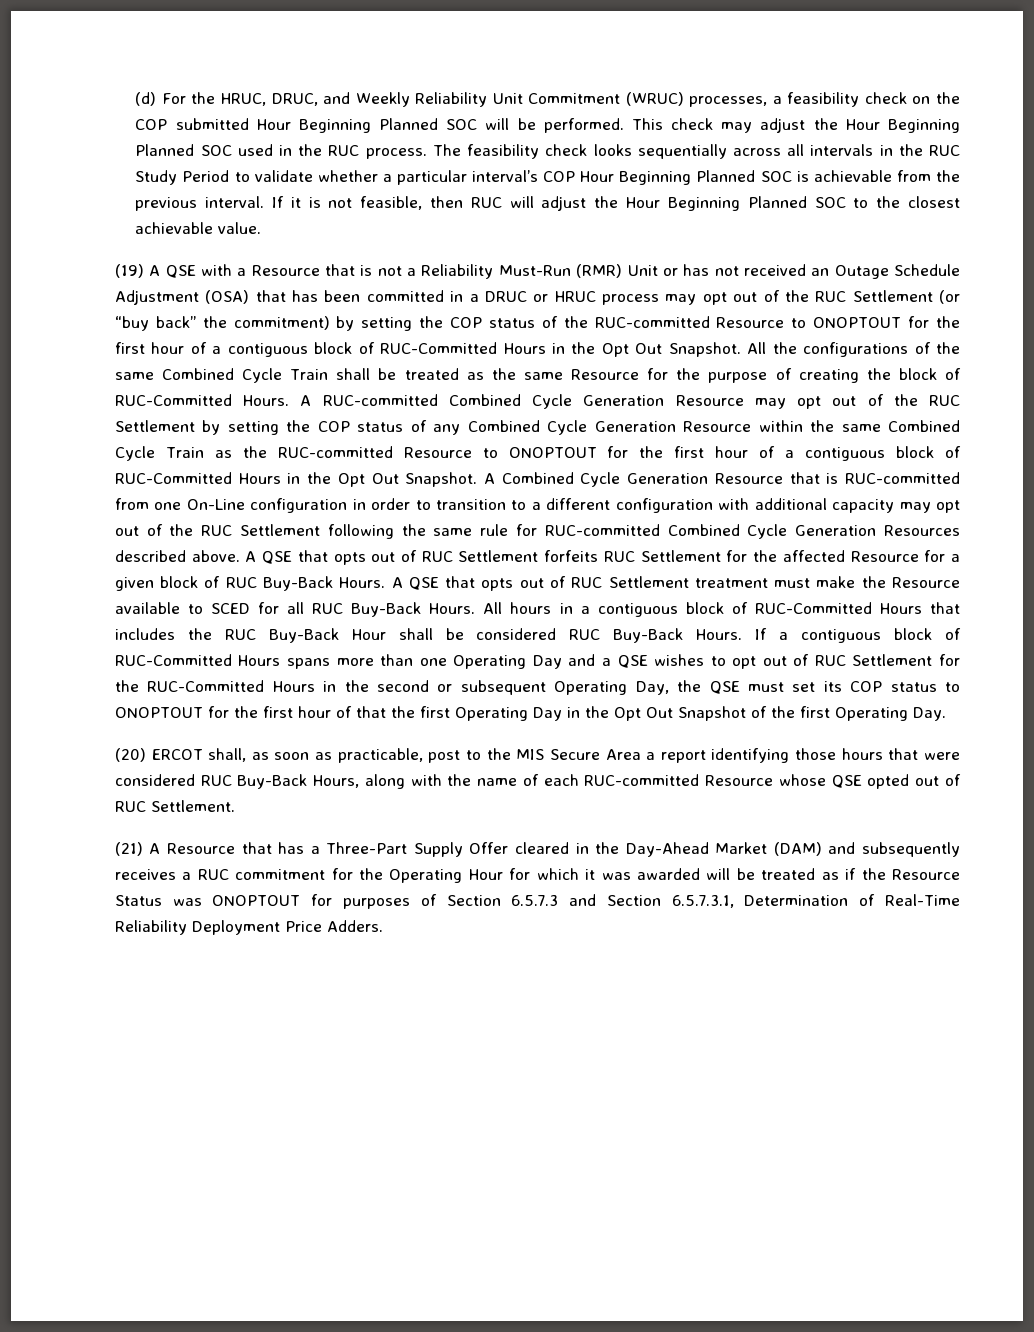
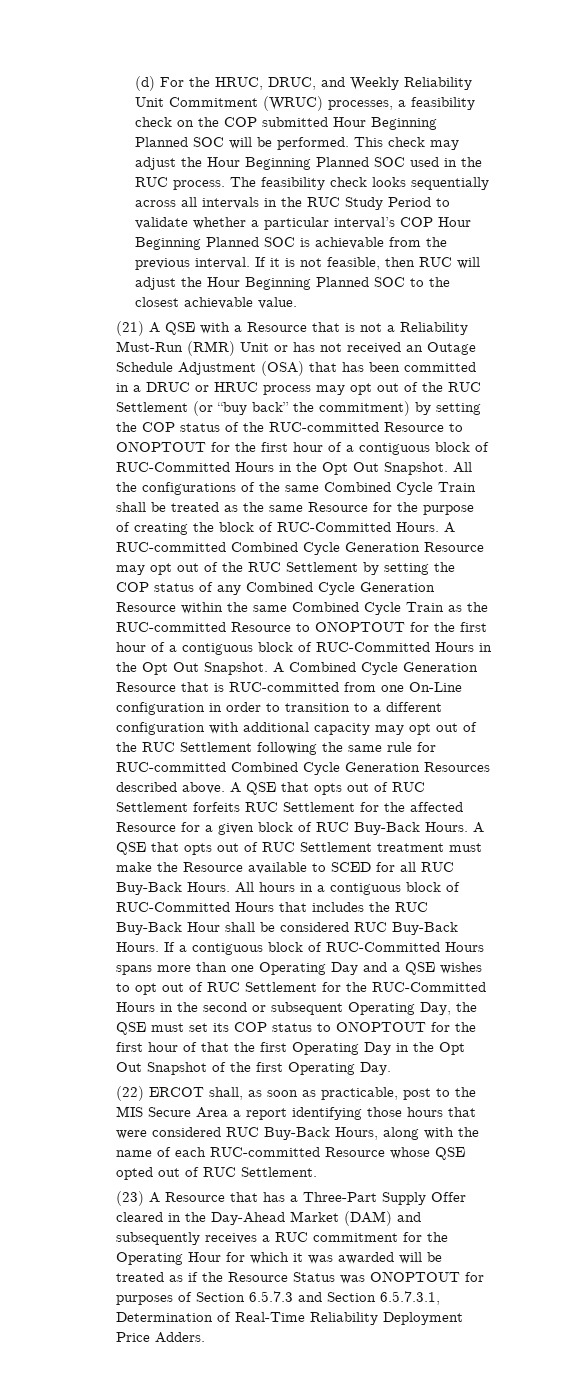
[114,264,144,278] (19) -> [115,321,144,336] (21)
[114,748,146,762] (20) -> [115,1086,144,1101] (22)
[114,842,143,856] (21) -> [115,1191,144,1206] (23)

